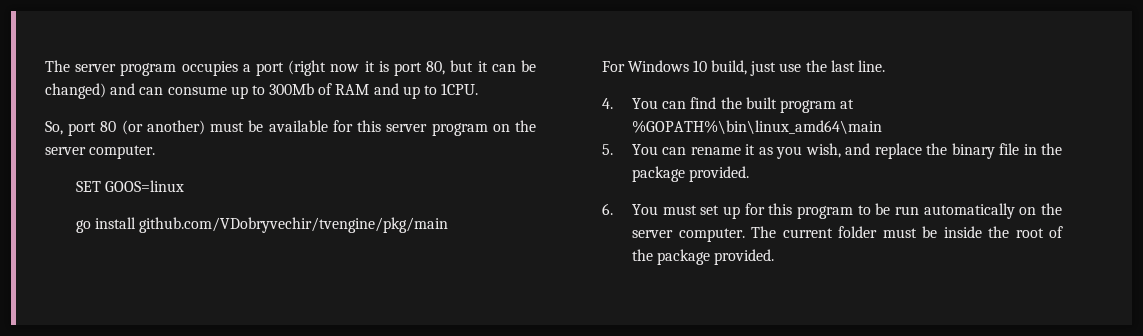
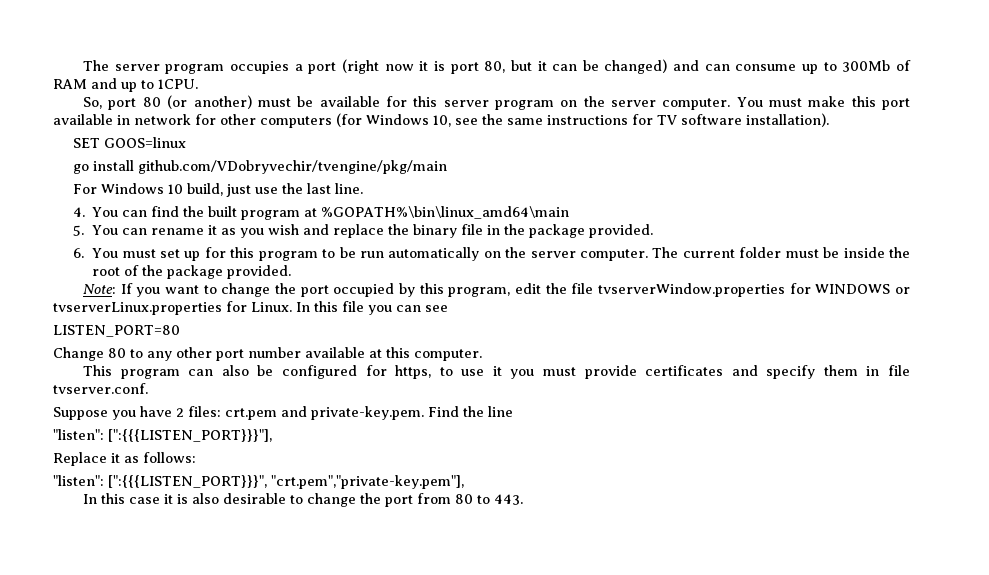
(156, 152) none -> [736,96,910,110] [53,113,829,128] You must make this port available in network for other computers (for Windows 10, see the same instructions for TV software installation).
[805,143,841,158] wish, -> [268,224,300,235] wish
(775, 257) none -> [83,283,910,297] [53,301,448,315] [53,325,180,337] [53,347,482,361] [83,365,910,379] [53,383,148,394] [53,406,513,420] [53,429,272,442] [53,452,196,466] [53,475,464,489] [83,493,524,507] // Note: If you want to change the port occupied by this program, edit the file tvserverWindow.properties for WINDOWS or tvserverLinux.properties for Linux. In this file you can see // LISTEN_PORT=80 // Change 80 to any other port number available at this computer. // This program can also be configured for https, to use it you must provide certificates and specify them in file tvserver.conf. // Suppose you have 2 files: crt.pem and private-key.pem. Find the line // "listen": [":{{{LISTEN_PORT}}}"], // Replace it as follows: // "listen": [":{{{LISTEN_PORT}}}", "crt.pem","private-key.pem"], // In this case it is also desirable to change the port from 80 to 443.

